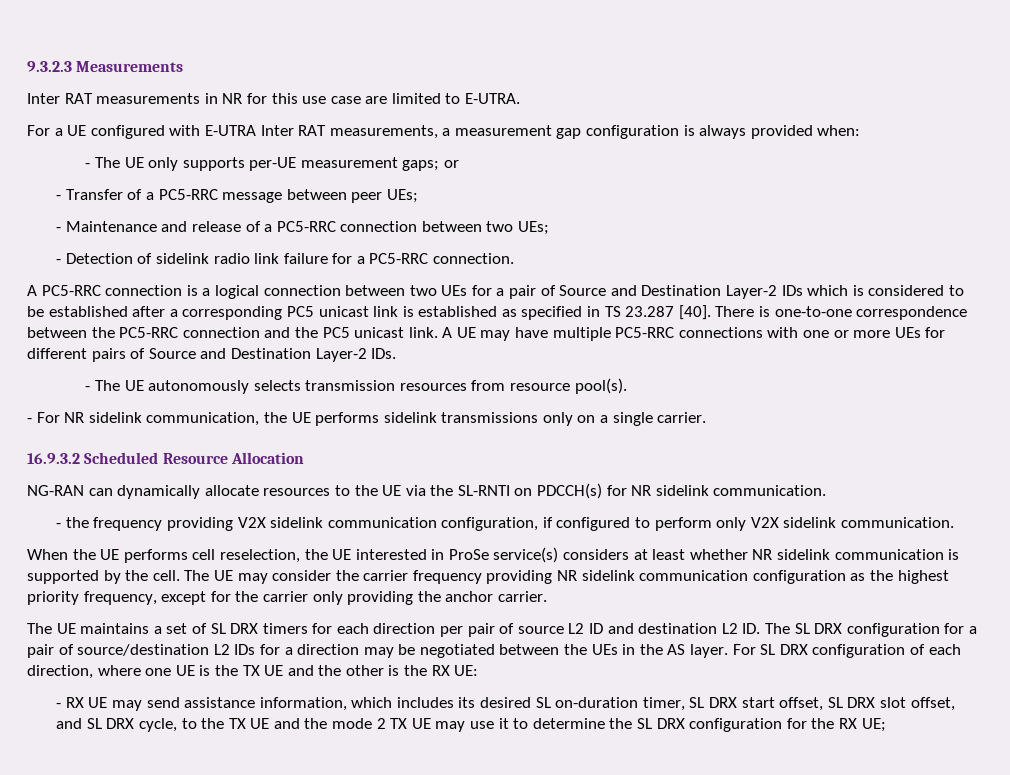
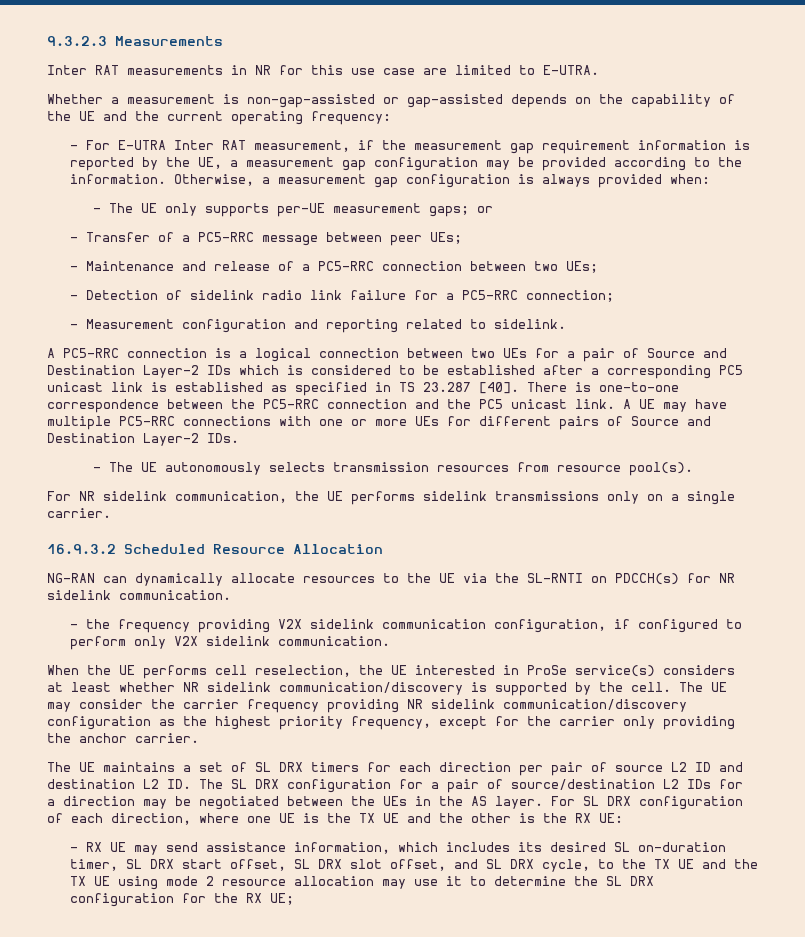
[27,125,438,139] For a UE configured with E-UTRA Inter RAT measurements, -> [47,94,735,108] [47,111,391,125] [69,140,750,154] [69,157,742,171] [69,174,254,186] Whether a measurement is non-gap-assisted or gap-assisted depends on the capability of the UE and the current operating frequency: // - For E-UTRA Inter RAT measurement, if the measurement gap requirement information is reported by the UE, a measurement gap configuration may be provided according to the information. Otherwise,
[433,253,515,264] connection. -> [525,290,614,302] [69,319,566,333] connection; // - Measurement configuration and reporting related to sidelink.
[27,418,32,423] - -> (693, 469) none
[834,549,944,560] communication -> [279,682,463,695] communication/discovery
[639,570,749,581] communication -> [503,699,687,712] communication/discovery
[332,718,431,729] mode 2 TX UE -> [69,876,374,890] TX UE using mode 2 resource allocation

